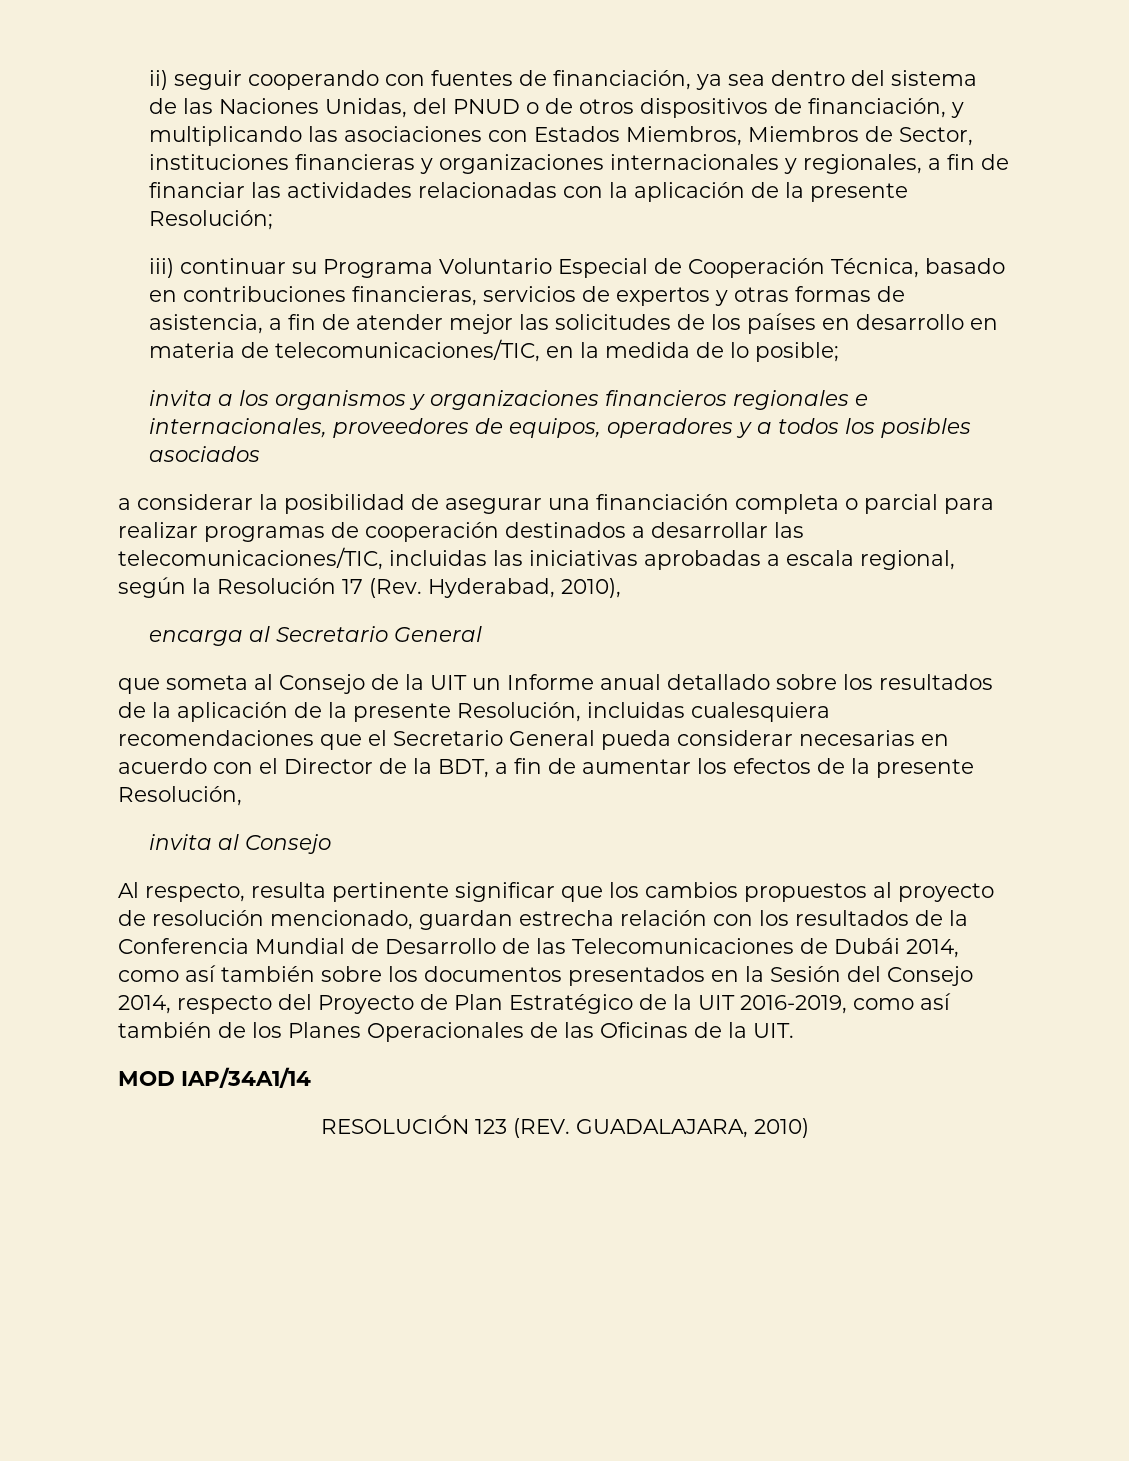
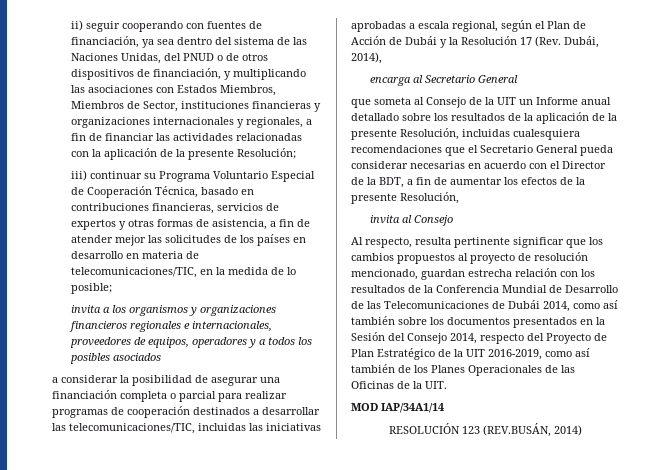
(186, 587) none -> [535,21,586,29] [351,36,447,48] el Plan de Acción de Dubái y
[428,578,621,598] Hyderabad, 2010), -> [564,36,599,48] [351,52,382,64] Dubái, 2014),
[512,1118,809,1138] (REV. GUADALAJARA, 2010) -> [483,423,582,437] (REV.BUSÁN, 2014)

